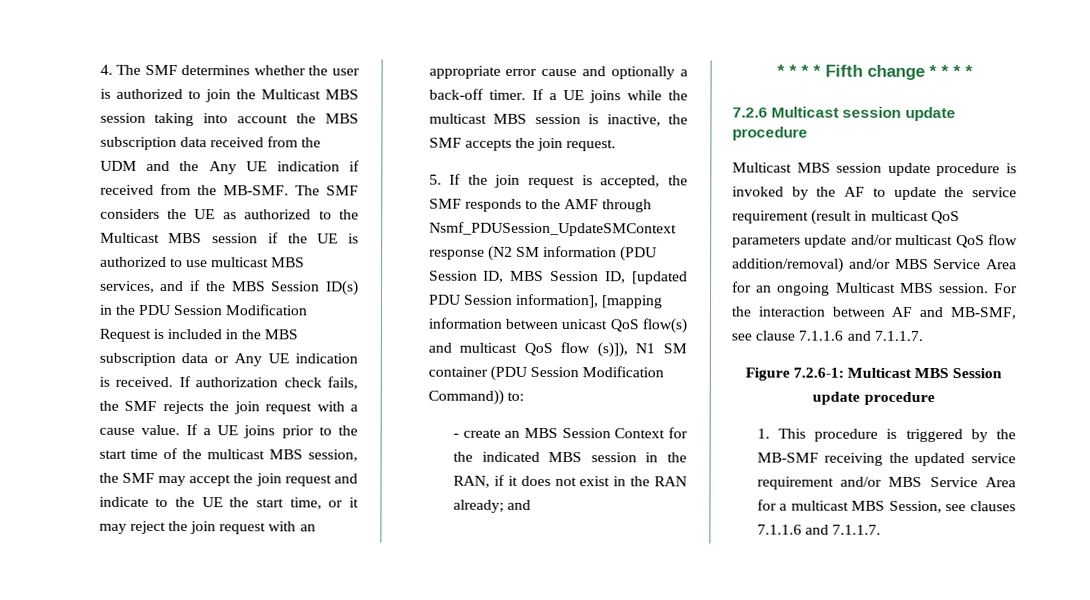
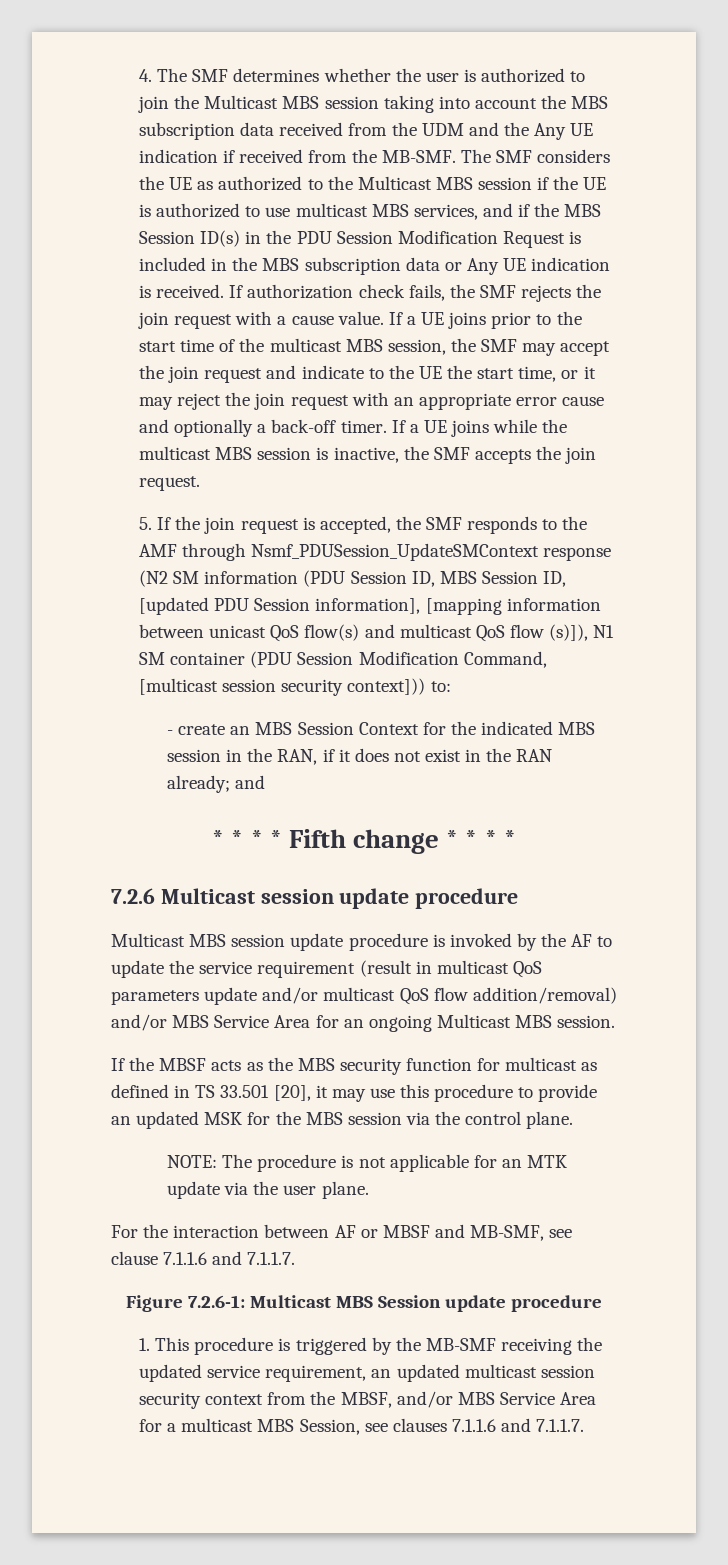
[427,389,504,405] Command)) -> [463,651,547,668] [139,678,426,696] Command, [multicast session security context]))
(989, 288) none -> [111,1057,598,1075] [111,1084,598,1102] [111,1111,574,1129] [167,1154,568,1172] [167,1181,369,1199] // If the MBSF acts as the MBS security function for multicast as defined in TS 33.501 [20], it may use this procedure to provide an updated MSK for the MBS session via the control plane. // NOTE: The procedure is not applicable for an MTK update via the user plane. //
(913, 311) none -> [360,1225,430,1238] or MBSF
[756,476,834,490] requirement -> [265,1364,595,1382] [139,1391,392,1409] requirement, an updated multicast session security context from the MBSF,

